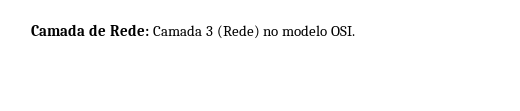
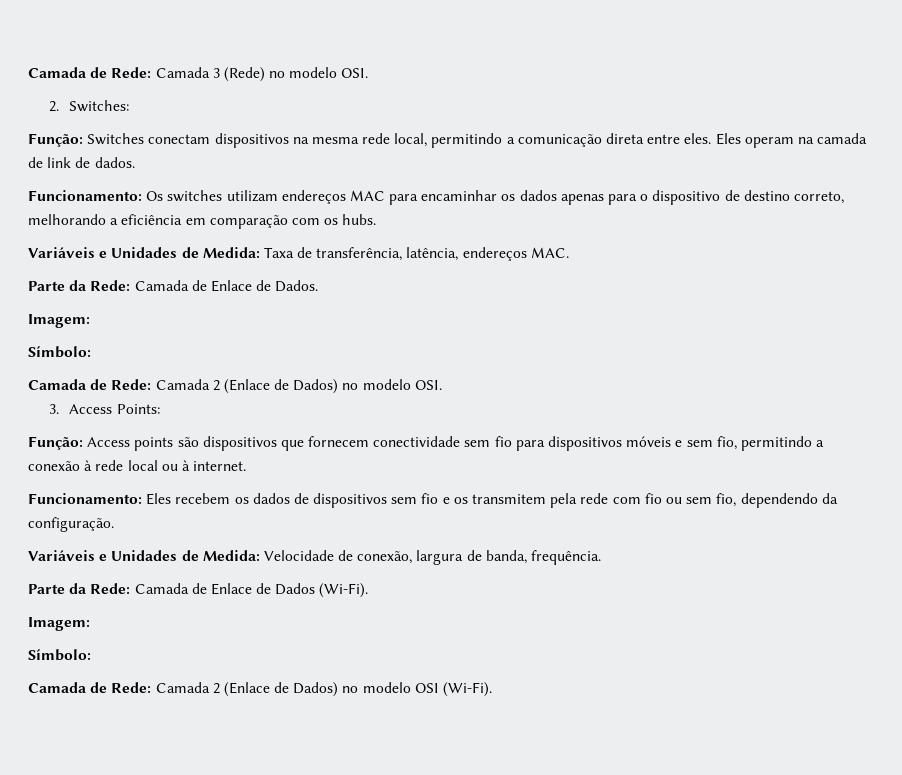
(356, 31) none -> [48,100,130,112] [28,133,868,148] [28,157,135,168] [28,190,844,205] [28,214,377,229] [28,247,569,261] [28,280,319,292] [28,314,90,328] [28,346,91,358] [28,379,442,394] [48,404,160,414] [28,436,825,451] [28,460,247,471] [28,493,838,508] [28,517,114,532] [28,550,602,565] [28,583,369,598] [28,617,90,631] [28,649,91,661] [28,682,493,697] // 2. Switches: // Função: Switches conectam dispositivos na mesma rede local, permitindo a comunicação direta entre eles. Eles operam na camada de link de dados. // Funcionamento: Os switches utilizam endereços MAC para encaminhar os dados apenas para o dispositivo de destino correto, melhorando a eficiência em comparação com os hubs. // Variáveis e Unidades de Medida: Taxa de transferência, latência, endereços MAC. // Parte da Rede: Camada de Enlace de Dados. // Imagem: // Símbolo: // Camada de Rede: Camada 2 (Enlace de Dados) no modelo OSI. // 3. Access Points: // Função: Access points são dispositivos que fornecem conectividade sem fio para dispositivos móveis e sem fio, permitindo a conexão à rede local ou à internet. // Funcionamento: Eles recebem os dados de dispositivos sem fio e os transmitem pela rede com fio ou sem fio, dependendo da configuração. // Variáveis e Unidades de Medida: Velocidade de conexão, largura de banda, frequência. // Parte da Rede: Camada de Enlace de Dados (Wi-Fi). // Imagem: // Símbolo: // Camada de Rede: Camada 2 (Enlace de Dados) no modelo OSI (Wi-Fi).

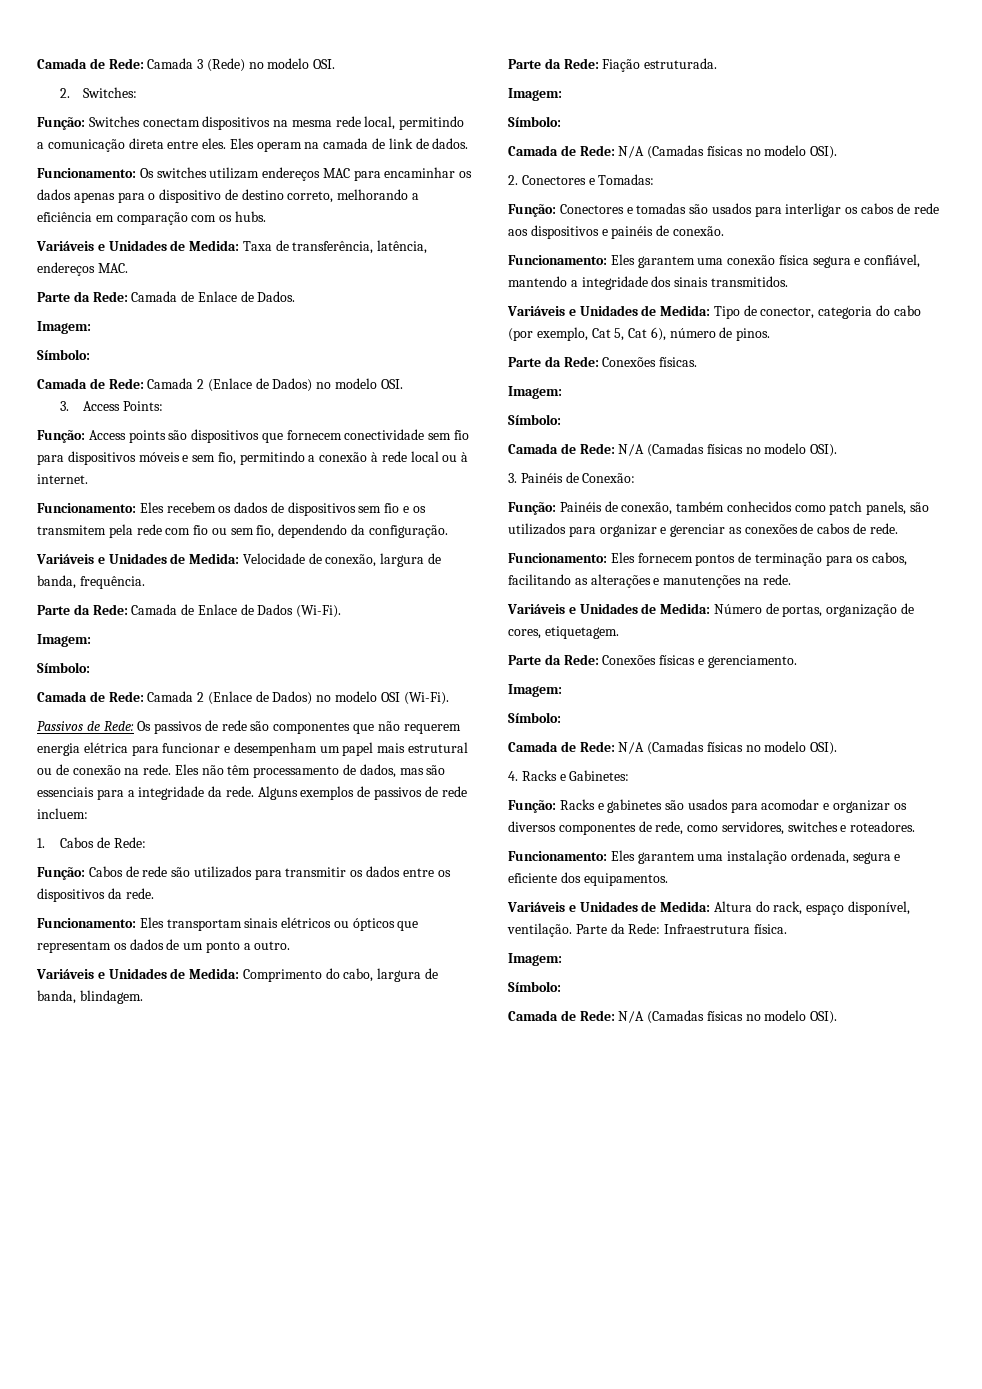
(493, 689) none -> [37,720,461,734] [37,742,469,756] [37,764,446,778] [37,786,467,800] [37,808,88,819] [37,837,146,848] [37,866,451,880] [37,888,154,902] [37,917,419,931] [37,939,291,953] [36,968,439,982] [37,990,143,1004] [508,58,718,72] [508,88,562,101] [508,116,561,127] [508,145,838,159] [508,174,655,185] [508,203,939,217] [508,225,724,239] [508,254,921,268] [508,276,788,290] [507,305,921,319] [508,327,771,341] [508,356,698,367] [508,386,562,399] [508,414,561,425] [508,443,838,457] [508,472,636,483] [508,501,930,515] [508,523,898,537] [508,552,908,566] [508,574,791,588] [507,603,915,617] [508,626,619,639] [508,654,797,668] [508,684,562,697] [508,712,561,723] [508,741,838,755] [508,770,630,781] [508,799,907,813] [508,821,916,835] [508,850,901,864] [508,872,668,886] [507,901,911,915] [507,923,787,937] [508,953,562,966] [508,981,561,992] [508,1010,838,1024] // Passivos de Rede: Os passivos de rede são componentes que não requerem energia elétrica para funcionar e desempenham um papel mais estrutural ou de conexão na rede. Eles não têm processamento de dados, mas são essenciais para a integridade da rede. Alguns exemplos de passivos de rede incluem: // 1. Cabos de Rede: // Função: Cabos de rede são utilizados para transmitir os dados entre os dispositivos da rede. // Funcionamento: Eles transportam sinais elétricos ou ópticos que representam os dados de um ponto a outro. // Variáveis e Unidades de Medida: Comprimento do cabo, largura de banda, blindagem. // Parte da Rede: Fiação estruturada. // Imagem: // Símbolo: // Camada de Rede: N/A (Camadas físicas no modelo OSI). // 2. Conectores e Tomadas: // Função: Conectores e tomadas são usados para interligar os cabos de rede aos dispositivos e painéis de conexão. // Funcionamento: Eles garantem uma conexão física segura e confiável, mantendo a integridade dos sinais transmitidos. // Variáveis e Unidades de Medida: Tipo de conector, categoria do cabo (por exemplo, Cat 5, Cat 6), número de pinos. // Parte da Rede: Conexões físicas. // Imagem: // Símbolo: // Camada de Rede: N/A (Camadas físicas no modelo OSI). // 3. Painéis de Conexão: // Função: Painéis de conexão, também conhecidos como patch panels, são utilizados para organizar e gerenciar as conexões de cabos de rede. // Funcionamento: Eles fornecem pontos de terminação para os cabos, facilitando as alterações e manutenções na rede. // Variáveis e Unidades de Medida: Número de portas, organização de cores, etiquetagem. // Parte da Rede: Conexões físicas e gerenciamento. // Imagem: // Símbolo: // Camada de Rede: N/A (Camadas físicas no modelo OSI). // 4. Racks e Gabinetes: // Função: Racks e gabinetes são usados para acomodar e organizar os diversos componentes de rede, como servidores, switches e roteadores. // Funcionamento: Eles garantem uma instalação ordenada, segura e eficiente dos equipamentos. // Variáveis e Unidades de Medida: Altura do rack, espaço disponível, ventilação. Parte da Rede: Infraestrutura física. // Imagem: // Símbolo: // Camada de Rede: N/A (Camadas físicas no modelo OSI).

